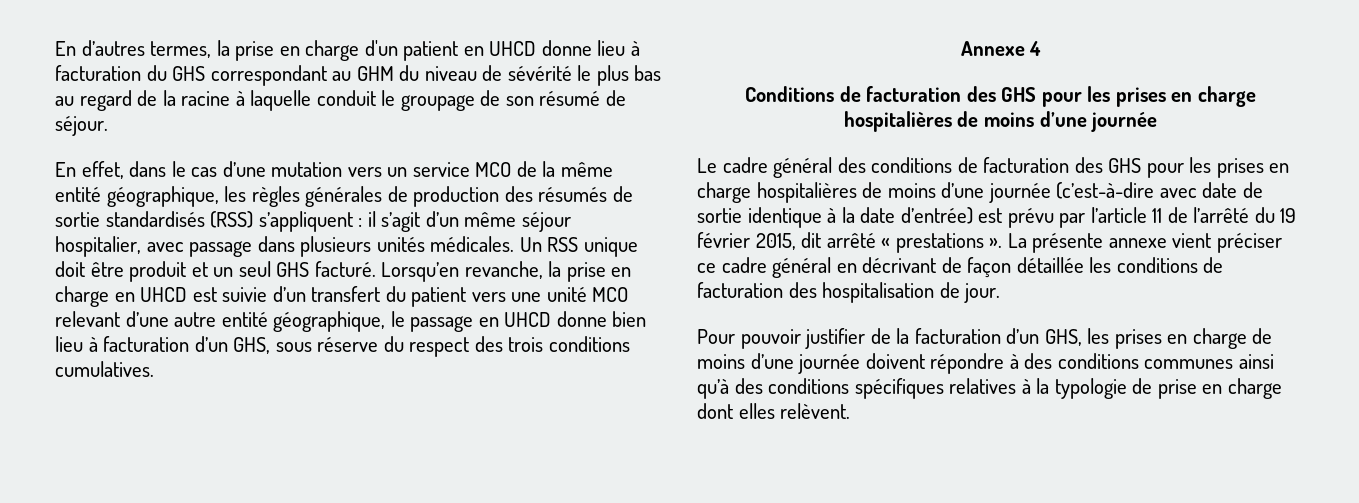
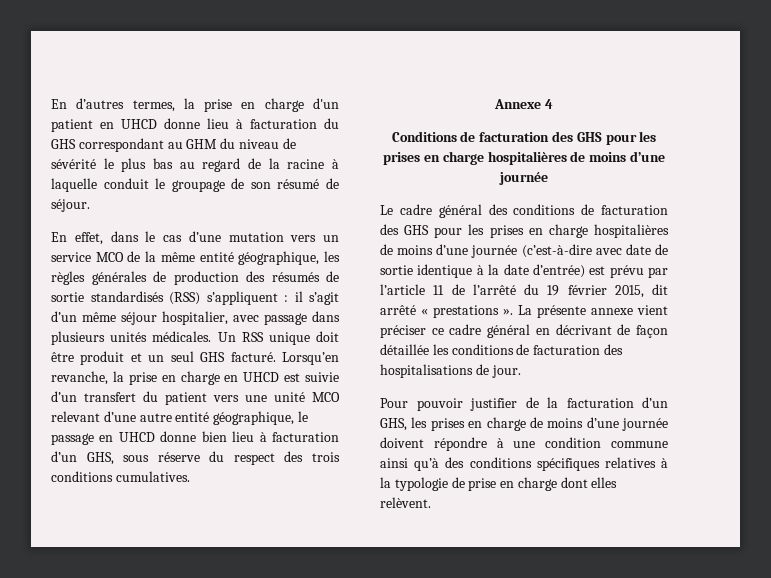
[822,282,935,303] hospitalisation -> [380,364,473,378] hospitalisations
[1024,353,1234,369] des conditions communes -> [513,437,668,448] une condition commune

